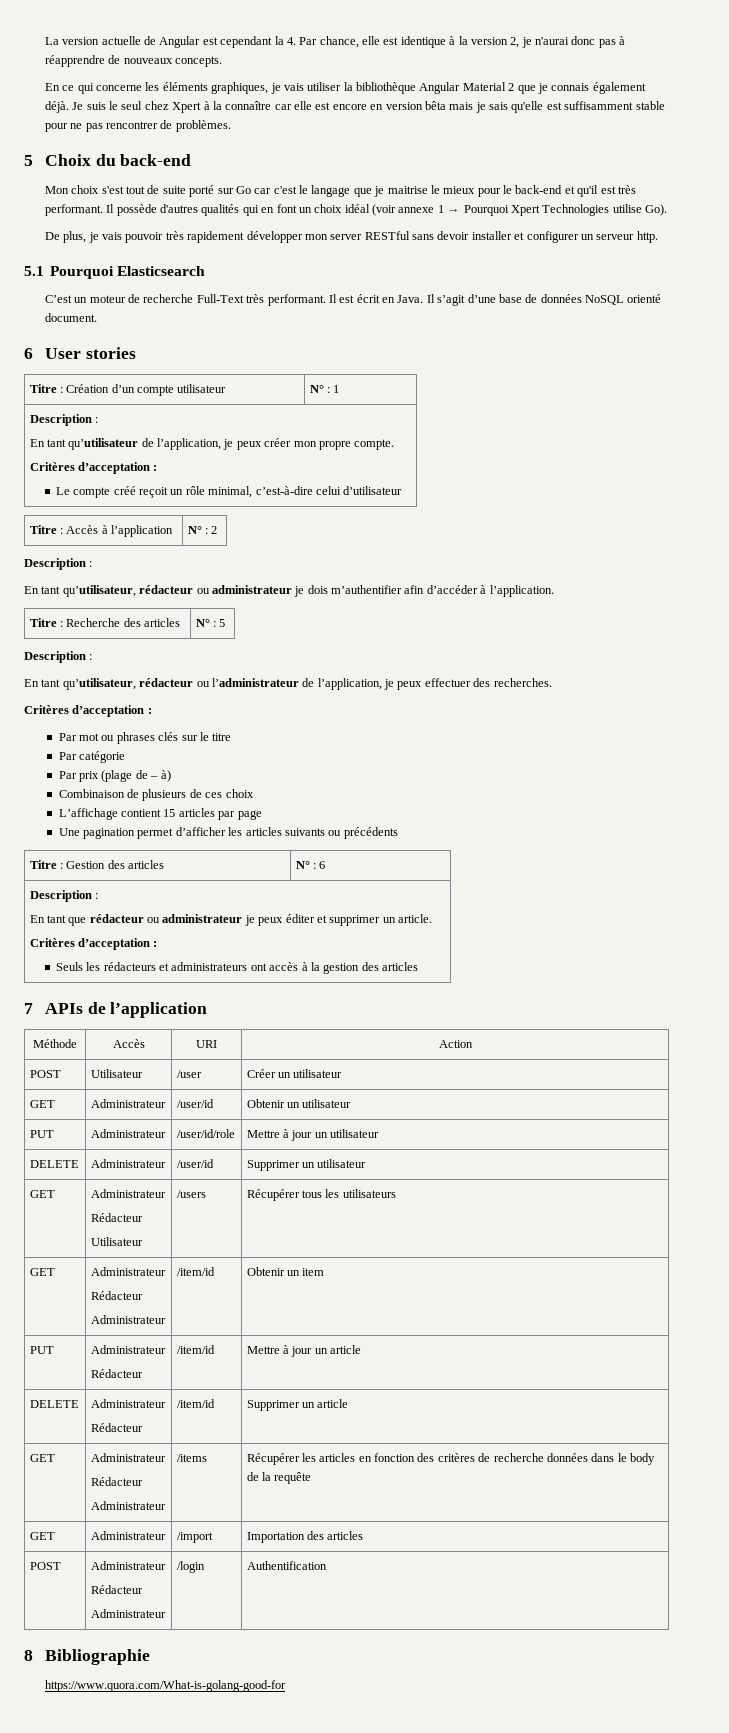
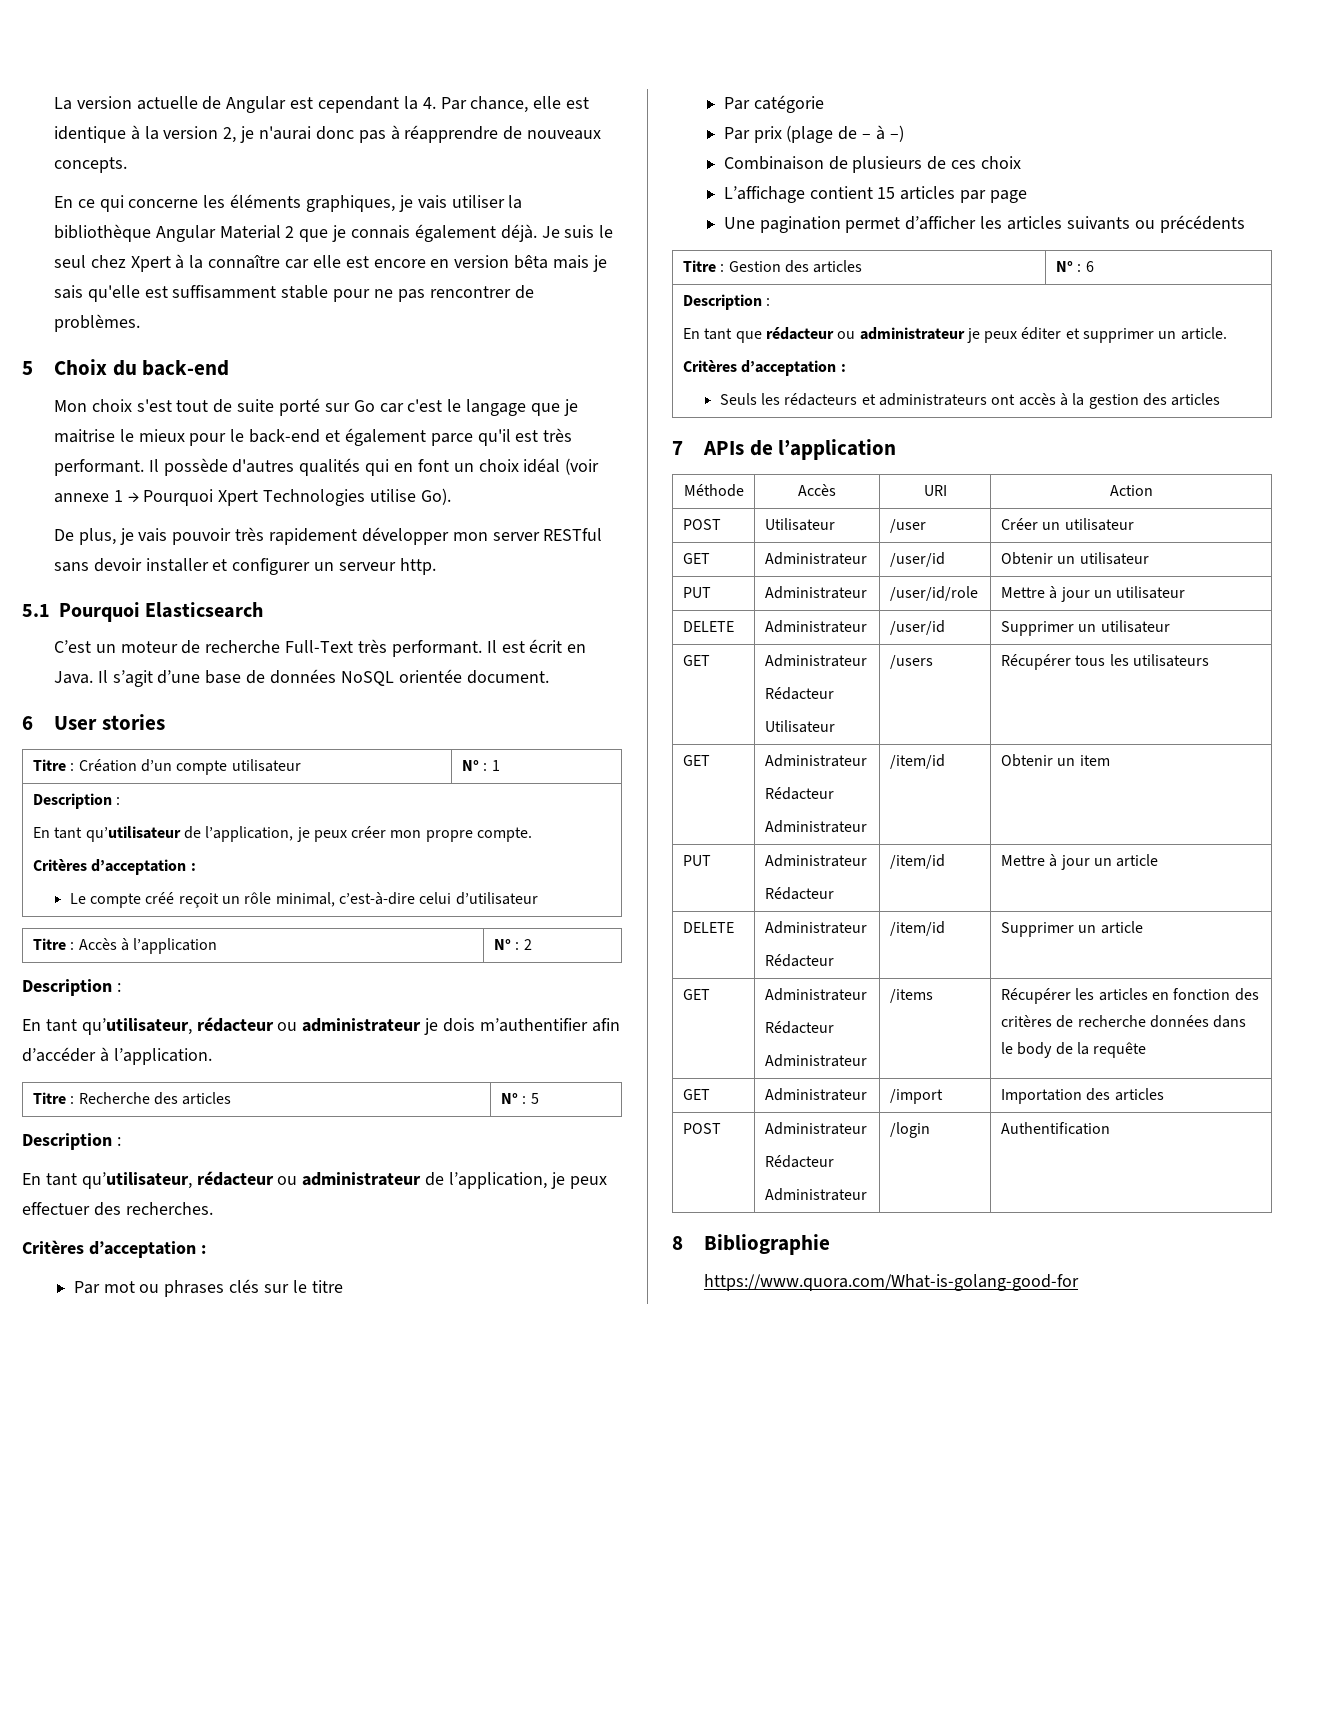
(575, 190) none -> [344,428,473,446] également parce
[627,294,662,303] orienté -> [398,669,462,683] orientée
[211,678,299,687] l’administrateur -> [302,1172,422,1186] administrateur
[160,770,171,782] à) -> [875,125,904,142] à –)

